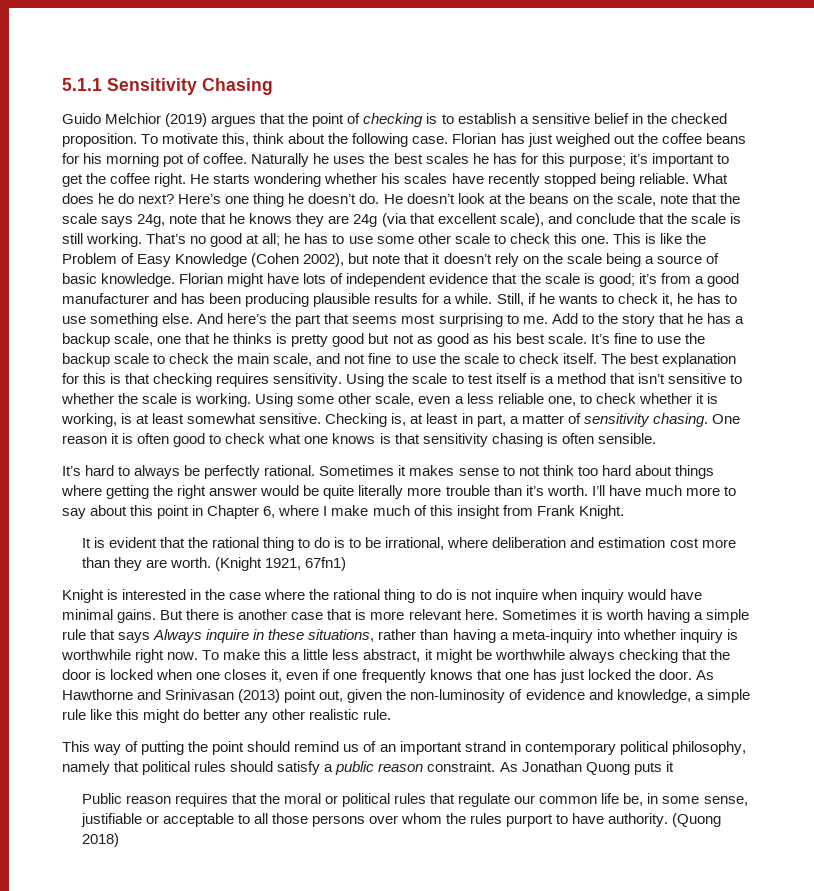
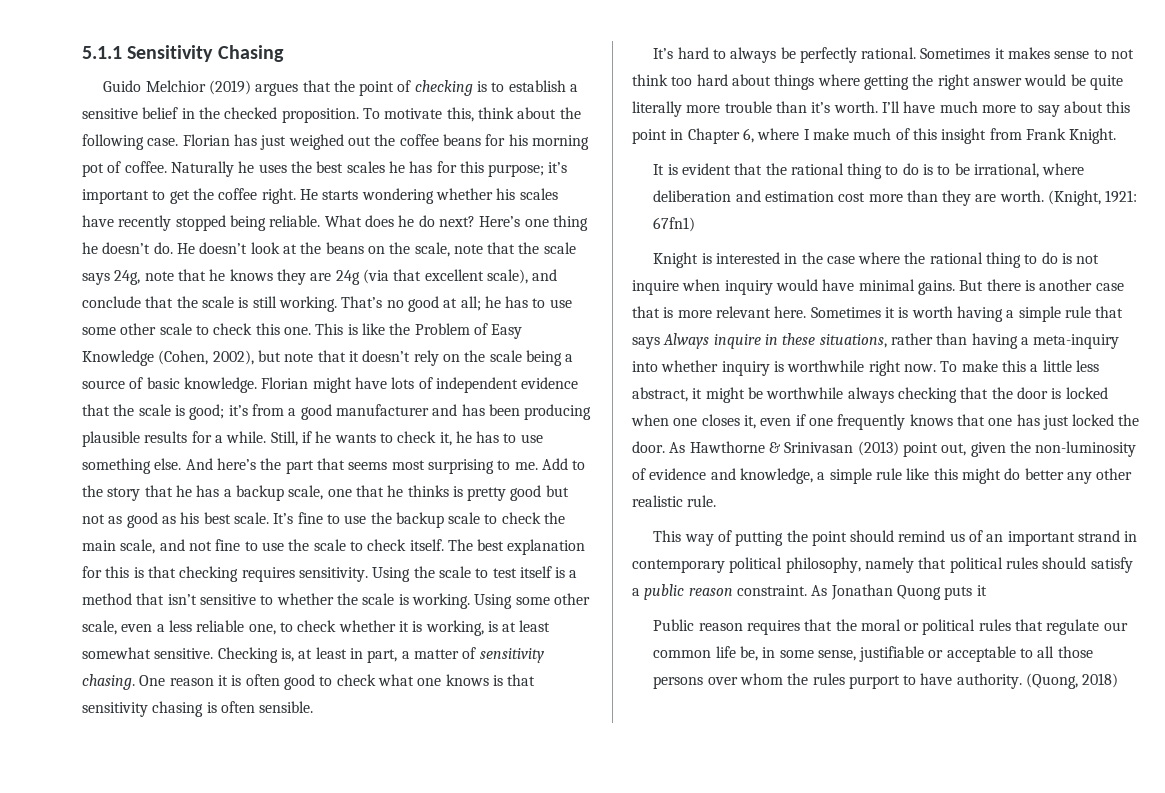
[251,253,300,267] (Cohen -> [158,350,209,365] (Cohen,
[214,557,301,571] (Knight 1921, -> [1048,190,1138,206] (Knight, 1921:
[137,689,162,700] and -> [768,442,781,453] &
[672,813,722,827] (Quong -> [1026,673,1079,689] (Quong,

